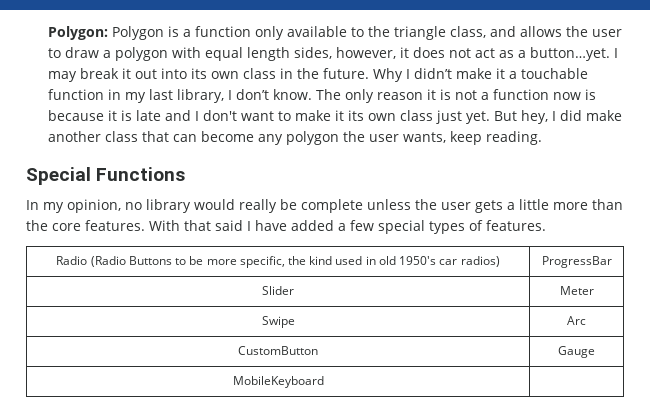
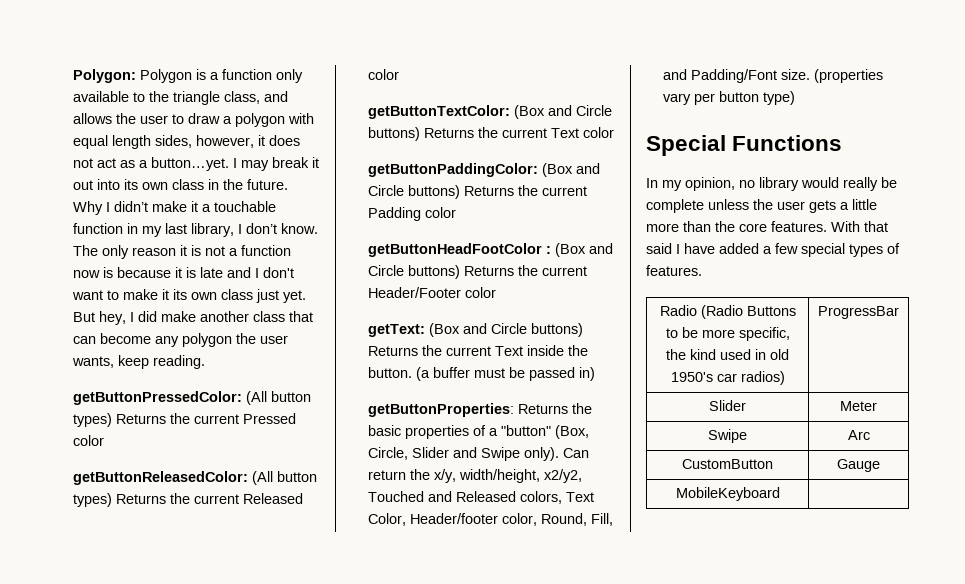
(542, 138) none -> [72,391,311,405] [72,413,296,427] [72,435,104,446] [72,471,317,485] [72,493,303,507] [367,69,399,80] [367,105,612,119] [367,127,614,141] [367,163,600,177] [367,185,587,199] [367,207,456,221] [367,243,613,257] [367,265,587,279] [367,287,496,298] [367,323,583,337] [367,345,588,356] [367,367,595,381] [367,403,592,417] [367,425,589,439] [367,447,589,461] [367,469,582,483] [367,491,594,504] [367,513,613,526] [662,69,883,83] [662,91,795,105] // getButtonPressedColor: (All button types) Returns the current Pressed color // getButtonReleasedColor: (All button types) Returns the current Released color // getButtonTextColor: (Box and Circle buttons) Returns the current Text color // getButtonPaddingColor: (Box and Circle buttons) Returns the current Padding color // getButtonHeadFootColor : (Box and Circle buttons) Returns the current Header/Footer color // getText: (Box and Circle buttons) Returns the current Text inside the button. (a buffer must be passed in) // getButtonProperties: Returns the basic properties of a "button" (Box, Circle, Slider and Swipe only). Can return the x/y, width/height, x2/y2, Touched and Released colors, Text Color, Header/footer color, Round, Fill, and Padding/Font size. (properties vary per button type)

